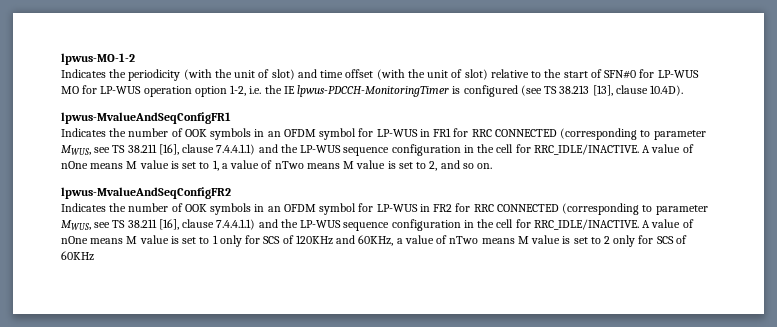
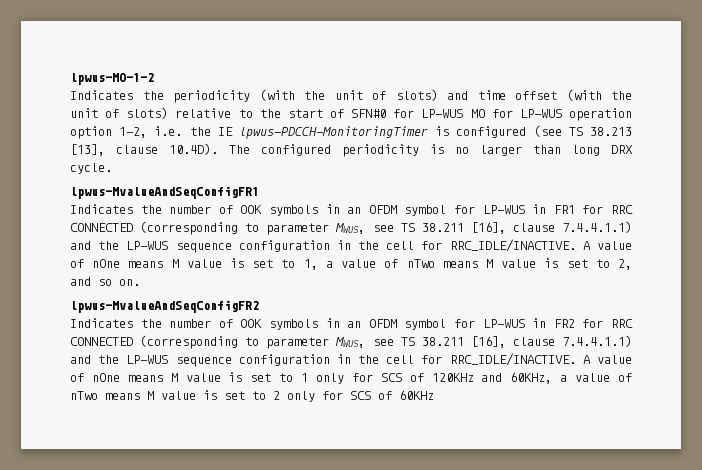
[271,69,295,80] slot) -> [395,89,438,101] slots)
[464,69,488,80] slot) -> [126,107,169,119] slots)
(684, 90) none -> [229,144,633,157] [70,163,112,174] The configured periodicity is no larger than long DRX cycle.

